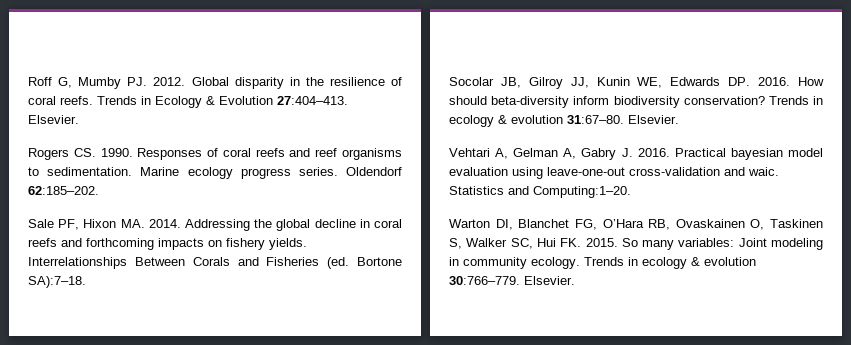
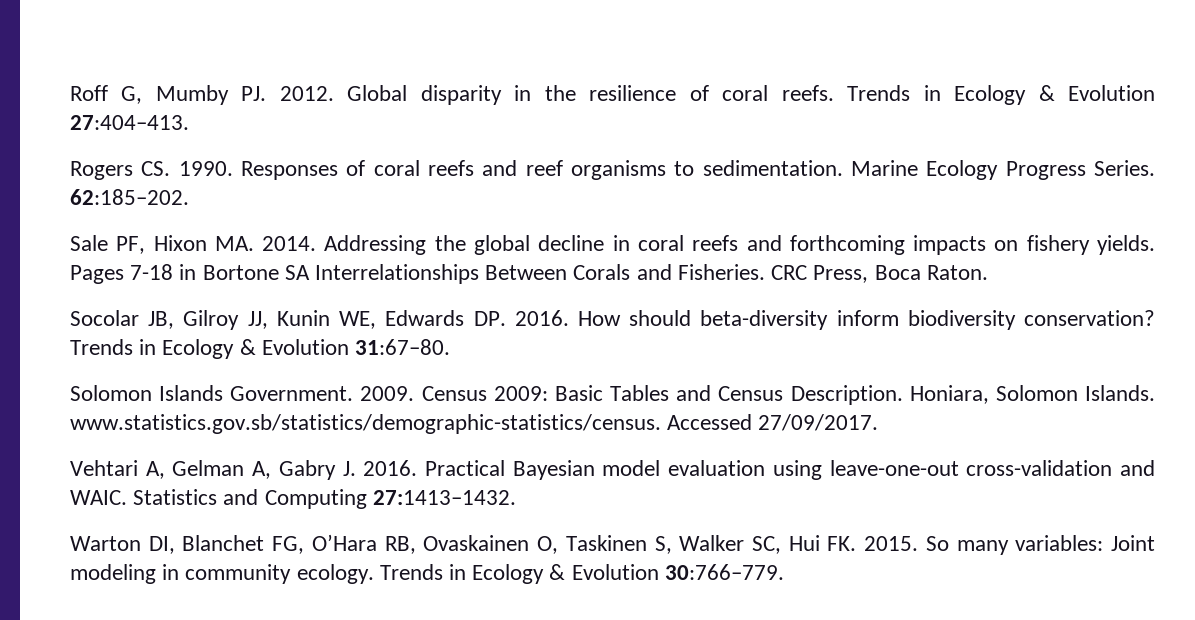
[28,115,79,124] Elsevier. -> (189, 122) none
[187,167,402,179] ecology progress series. Oldendorf -> [926,160,1155,180] Ecology Progress Series.
[28,257,402,269] [28,276,86,288] Interrelationships Between Corals and Fisheries (ed. Bortone SA):7–18. -> [70,264,988,284] Pages 7-18 in Bortone SA Interrelationships Between Corals and Fisheries. CRC Press, Boca Raton.
[449,115,679,127] ecology & evolution 31:67–80. Elsevier. -> [162,339,451,359] [70,385,1156,405] [70,414,879,434] Ecology & Evolution 31:67–80. // Solomon Islands Government. 2009. Census 2009: Basic Tables and Census Description. Honiara, Solomon Islands. www.statistics.gov.sb/statistics/demographic-statistics/census. Accessed 27/09/2017.
[730,148,783,160] bayesian -> [512,460,595,480] Bayesian
[748,167,779,176] waic. -> [70,490,127,505] WAIC.
[533,186,631,198] Computing:1–20. -> [264,489,516,509] Computing 27:1413–1432.
[642,257,756,269] [449,276,575,285] ecology & evolution 30:766–779. Elsevier. -> [472,564,784,584] Ecology & Evolution 30:766–779.

